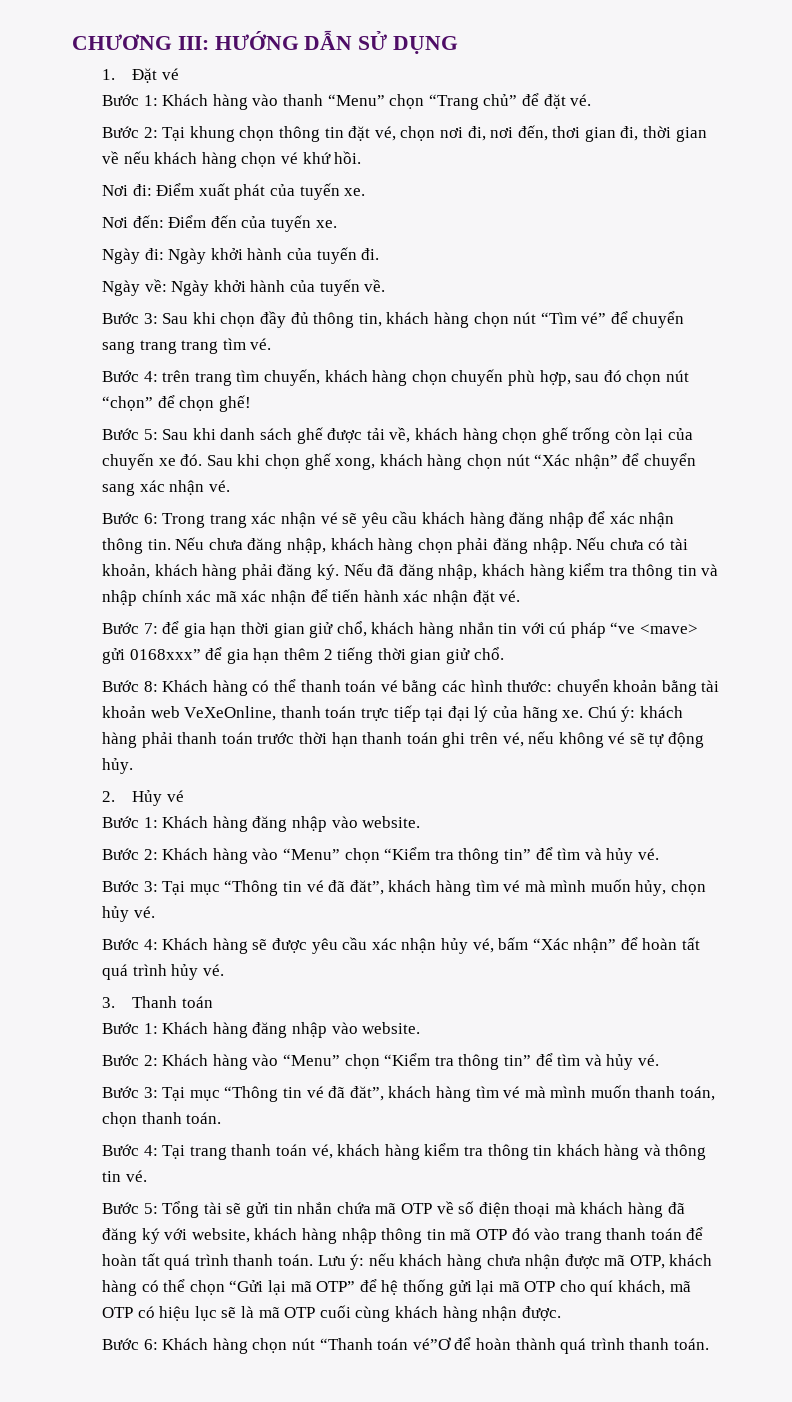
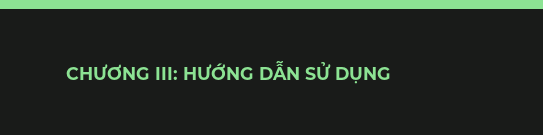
[102,68,179,83] [102,93,592,110] [102,125,707,142] [102,151,362,168] [102,183,366,200] [102,215,337,232] [102,247,380,264] [102,279,386,296] [102,311,685,328] [102,338,272,354] [102,369,689,386] [102,395,251,412] [102,427,694,444] [102,453,696,470] [102,480,230,496] [102,511,675,528] [102,537,688,554] [102,563,719,580] [102,589,521,606] [102,621,699,638] [102,647,504,664] [102,679,720,696] [102,705,683,722] [102,731,705,748] [102,758,134,774] [102,790,184,806] [102,816,421,832] [102,847,659,864] [102,879,707,896] [102,906,155,922] [102,937,701,954] [102,964,224,980] [102,996,213,1008] [102,1022,421,1038] [102,1053,659,1070] [102,1085,716,1102] [102,1112,222,1127] [102,1143,707,1160] [102,1170,147,1182] [102,1201,685,1218] [102,1227,704,1244] [102,1253,713,1270] [102,1279,691,1296] [102,1305,561,1322] [102,1337,709,1354] // 1. Đặt vé // Bước 1: Khách hàng vào thanh “Menu” chọn “Trang chủ” để đặt vé. // Bước 2: Tại khung chọn thông tin đặt vé, chọn nơi đi, nơi đến, thơi gian đi, thời gian về nếu khách hàng chọn vé khứ hồi. // Nơi đi: Điểm xuất phát của tuyến xe. // Nơi đến: Điểm đến của tuyến xe. // Ngày đi: Ngày khởi hành của tuyến đi. // Ngày về: Ngày khởi hành của tuyến về. // Bước 3: Sau khi chọn đầy đủ thông tin, khách hàng chọn nút “Tìm vé” để chuyển sang trang trang tìm vé. // Bước 4: trên trang tìm chuyến, khách hàng chọn chuyến phù hợp, sau đó chọn nút “chọn” để chọn ghế! // Bước 5: Sau khi danh sách ghế được tải về, khách hàng chọn ghế trống còn lại của chuyến xe đó. Sau khi chọn ghế xong, khách hàng chọn nút “Xác nhận” để chuyển sang xác nhận vé. // Bước 6: Trong trang xác nhận vé sẽ yêu cầu khách hàng đăng nhập để xác nhận thông tin. Nếu chưa đăng nhập, khách hàng chọn phải đăng nhập. Nếu chưa có tài khoản, khách hàng phải đăng ký. Nếu đã đăng nhập, khách hàng kiểm tra thông tin và nhập chính xác mã xác nhận để tiến hành xác nhận đặt vé. // Bước 7: để gia hạn thời gian giử chổ, khách hàng nhắn tin với cú pháp “ve <mave> gửi 0168xxx” để gia hạn thêm 2 tiếng thời gian giử chổ. // Bước 8: Khách hàng có thể thanh toán vé bằng các hình thước: chuyển khoản bằng tài khoản web VeXeOnline, thanh toán trực tiếp tại đại lý của hãng xe. Chú ý: khách hàng phải thanh toán trước thời hạn thanh toán ghi trên vé, nếu không vé sẽ tự động hủy. // 2. Hủy vé // Bước 1: Khách hàng đăng nhập vào website. // Bước 2: Khách hàng vào “Menu” chọn “Kiểm tra thông tin” để tìm và hủy vé. // Bước 3: Tại mục “Thông tin vé đã đăt”, khách hàng tìm vé mà mình muốn hủy, chọn hủy vé. // Bước 4: Khách hàng sẽ được yêu cầu xác nhận hủy vé, bấm “Xác nhận” để hoàn tất quá trình hủy vé. // 3. Thanh toán // Bước 1: Khách hàng đăng nhập vào website. // Bước 2: Khách hàng vào “Menu” chọn “Kiểm tra thông tin” để tìm và hủy vé. // Bước 3: Tại mục “Thông tin vé đã đăt”, khách hàng tìm vé mà mình muốn thanh toán, chọn thanh toán. // Bước 4: Tại trang thanh toán vé, khách hàng kiểm tra thông tin khách hàng và thông tin vé. // Bước 5: Tổng tài sẽ gửi tin nhắn chứa mã OTP về số điện thoại mà khách hàng đã đăng ký với website, khách hàng nhập thông tin mã OTP đó vào trang thanh toán để hoàn tất quá trình thanh toán. Lưu ý: nếu khách hàng chưa nhận được mã OTP, khách hàng có thể chọn “Gửi lại mã OTP” để hệ thống gửi lại mã OTP cho quí khách, mã OTP có hiệu lục sẽ là mã OTP cuối cùng khách hàng nhận được. // Bước 6: Khách hàng chọn nút “Thanh toán vé”Ơ để hoàn thành quá trình thanh toán. -> (391, 75) none

